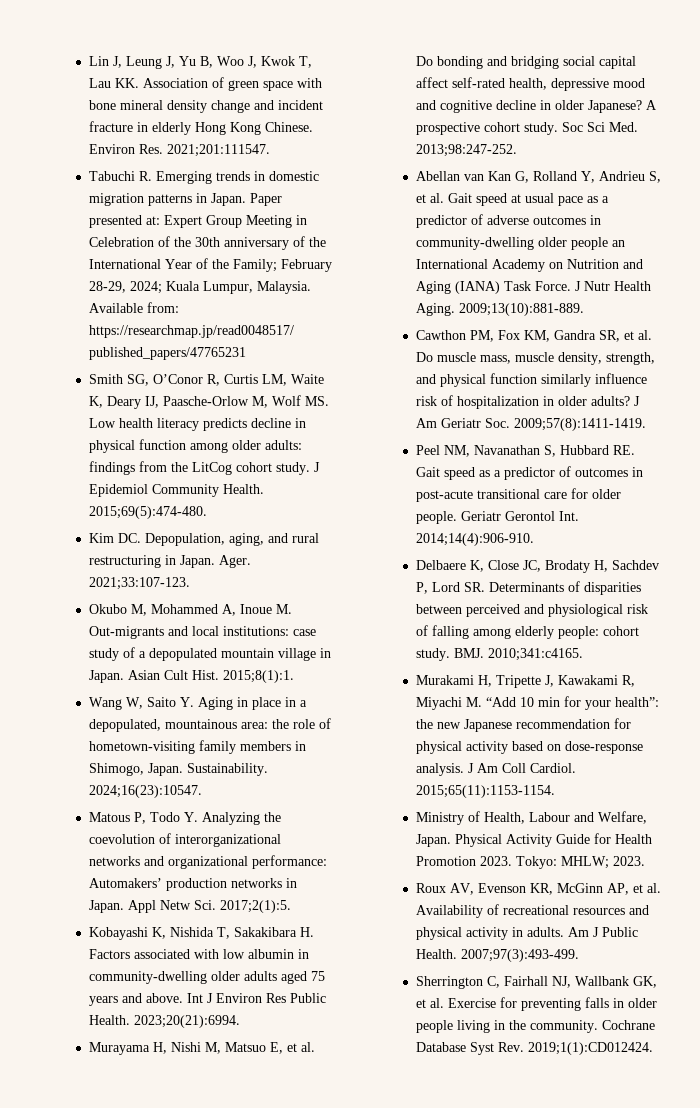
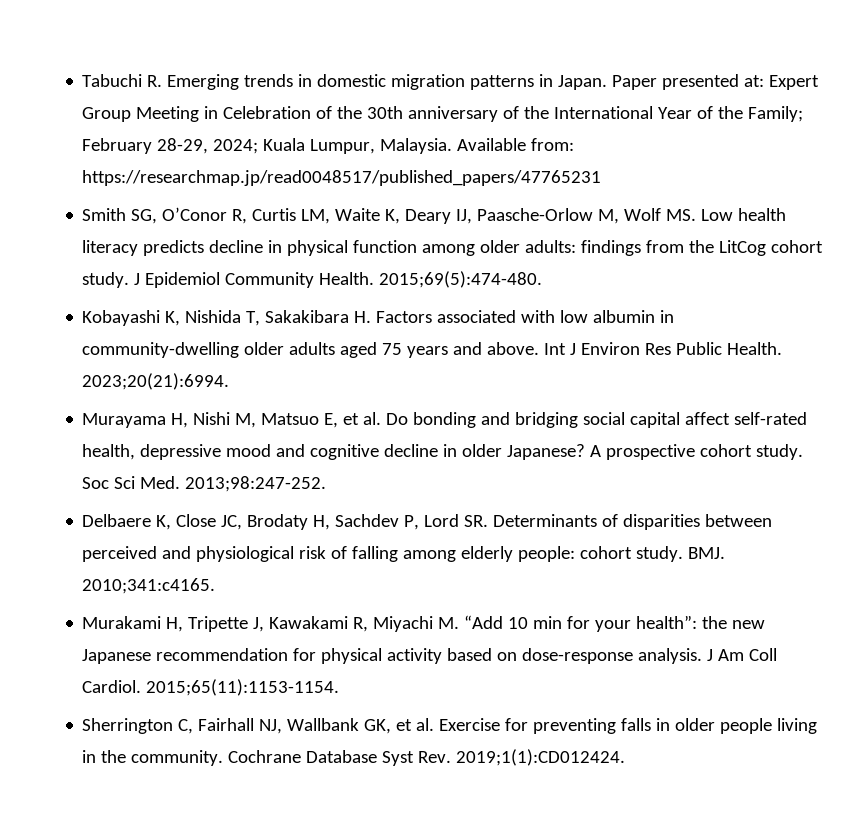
[89,56,313,69] [89,77,323,91] [89,100,324,113] [89,121,314,135] [89,144,271,157] Lin J, Leung J, Yu B, Woo J, Kwok T, Lau KK. Association of green space with bone mineral density change and incident fracture in elderly Hong Kong Chinese. Environ Res. 2021;201:111547. // -> (82, 80) none
[89,533,320,546] [89,555,252,568] [89,577,191,590] [89,604,293,616] [89,626,317,639] [89,647,332,661] [89,670,295,683] [89,697,308,710] [89,718,332,732] [89,740,307,754] [89,763,269,776] [89,785,203,798] [89,812,282,825] [89,833,282,847] [89,855,328,869] [89,878,298,891] [89,900,292,913] // Kim DC. Depopulation, aging, and rural restructuring in Japan. Ager. 2021;33:107-123. // Okubo M, Mohammed A, Inoue M. Out-migrants and local institutions: case study of a depopulated mountain village in Japan. Asian Cult Hist. 2015;8(1):1. // Wang W, Saito Y. Aging in place in a depopulated, mountainous area: the role of hometown-visiting family members in Shimogo, Japan. Sustainability. 2024;16(23):10547. // Matous P, Todo Y. Analyzing the coevolution of interorganizational networks and organizational performance: Automakers’ production networks in Japan. Appl Netw Sci. 2017;2(1):5. -> (543, 279) none
[416,171,662,183] [416,193,610,206] [416,214,602,228] [416,237,626,250] [416,259,644,272] [416,281,652,294] [416,303,585,316] [416,330,653,342] [416,352,656,365] [416,373,648,387] [416,395,641,409] [416,418,647,431] [416,445,636,457] [416,466,644,480] [416,488,622,502] [416,511,580,524] [416,533,535,546] // Abellan van Kan G, Rolland Y, Andrieu S, et al. Gait speed at usual pace as a predictor of adverse outcomes in community-dwelling older people an International Academy on Nutrition and Aging (IANA) Task Force. J Nutr Health Aging. 2009;13(10):881-889. // Cawthon PM, Fox KM, Gandra SR, et al. Do muscle mass, muscle density, strength, and physical function similarly influence risk of hospitalization in older adults? J Am Geriatr Soc. 2009;57(8):1411-1419. // Peel NM, Navanathan S, Hubbard RE. Gait speed as a predictor of outcomes in post-acute transitional care for older people. Geriatr Gerontol Int. 2014;14(4):906-910. -> (327, 484) none
[416,811,648,825] [416,833,653,847] [416,856,646,869] [416,883,662,895] [416,904,650,918] [416,927,639,940] [416,949,580,962] // Ministry of Health, Labour and Welfare, Japan. Physical Activity Guide for Health Promotion 2023. Tokyo: MHLW; 2023. // Roux AV, Evenson KR, McGinn AP, et al. Availability of recreational resources and physical activity in adults. Am J Public Health. 2007;97(3):493-499. -> (340, 687) none

